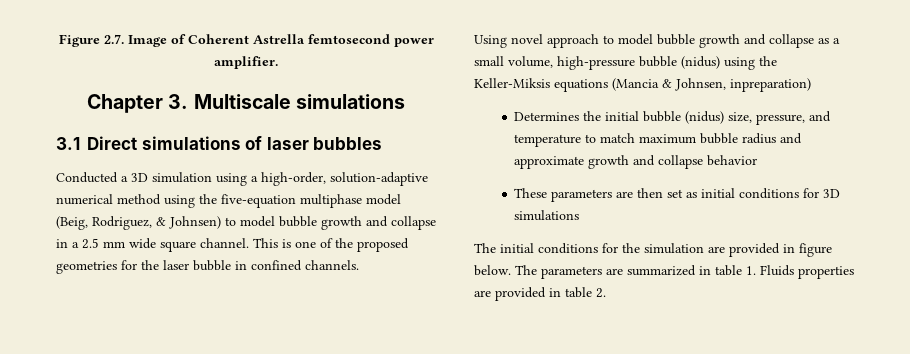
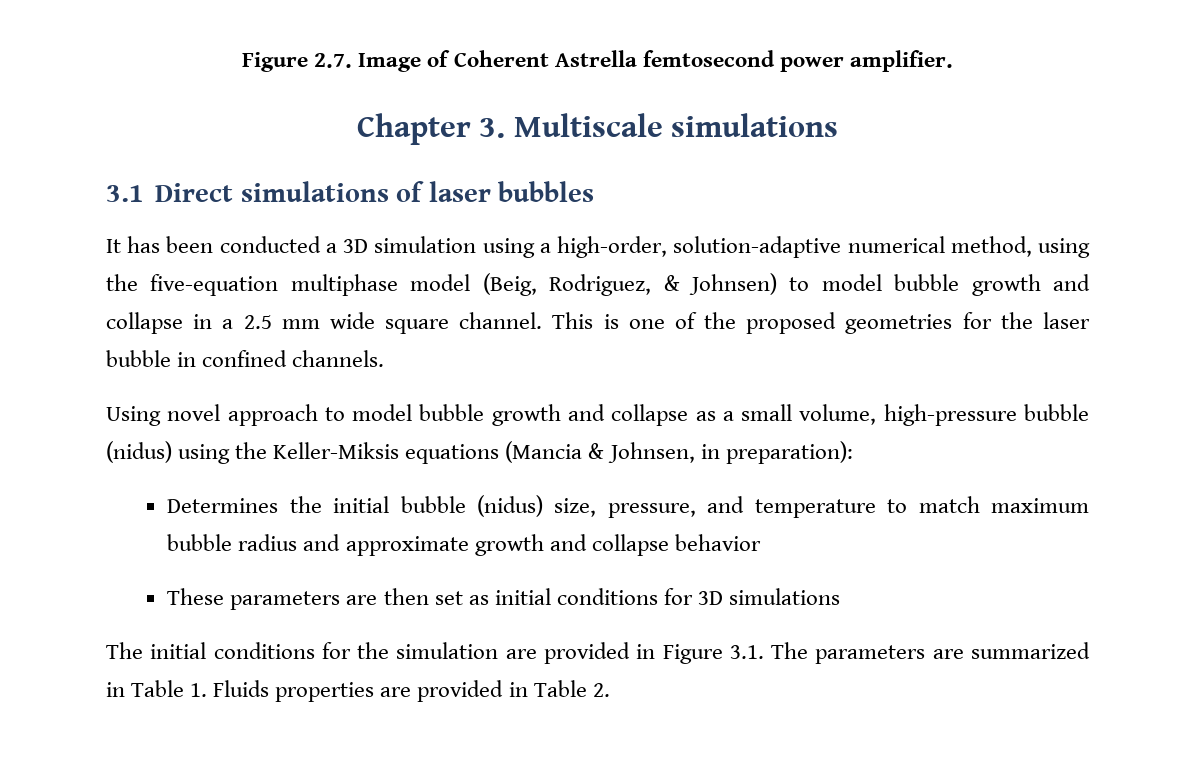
[56,172,118,183] Conducted -> [106,236,321,253] It has been conducted
[117,194,161,205] method -> [950,236,1032,257] method,
[730,78,811,92] inpreparation) -> [700,441,853,464] in preparation):
[799,243,832,257] [474,265,511,276] figure below. -> [662,644,764,664] Figure 3.1.
[715,265,742,276] table -> [131,680,185,697] Table
[565,287,592,298] table -> [533,680,587,697] Table

